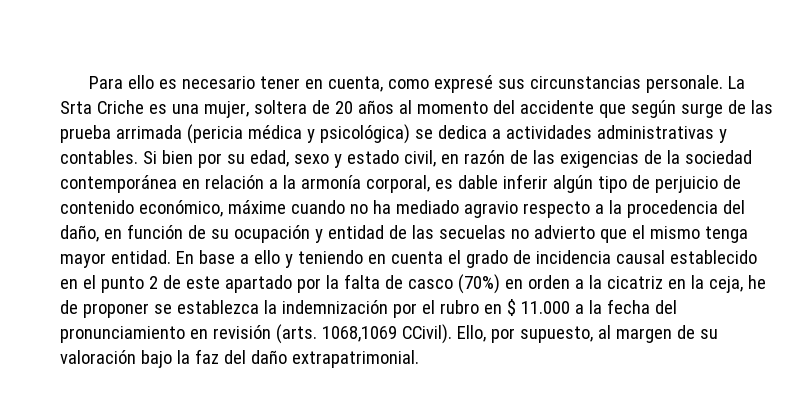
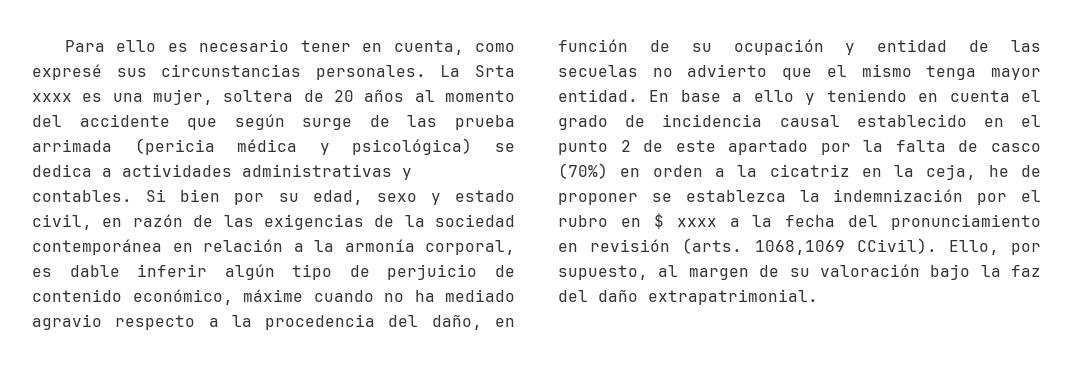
[646,75,724,93] personale. -> [315,65,426,80] personales.
[96,100,144,114] Criche -> [32,93,72,102] xxxx
[520,301,570,314] 11.000 -> [676,218,717,227] xxxx

